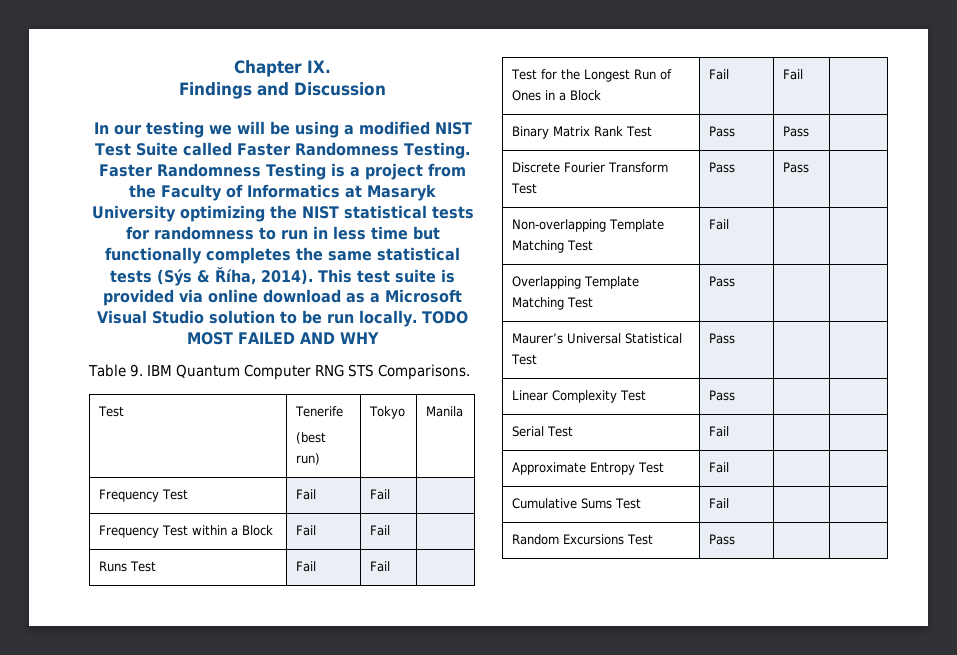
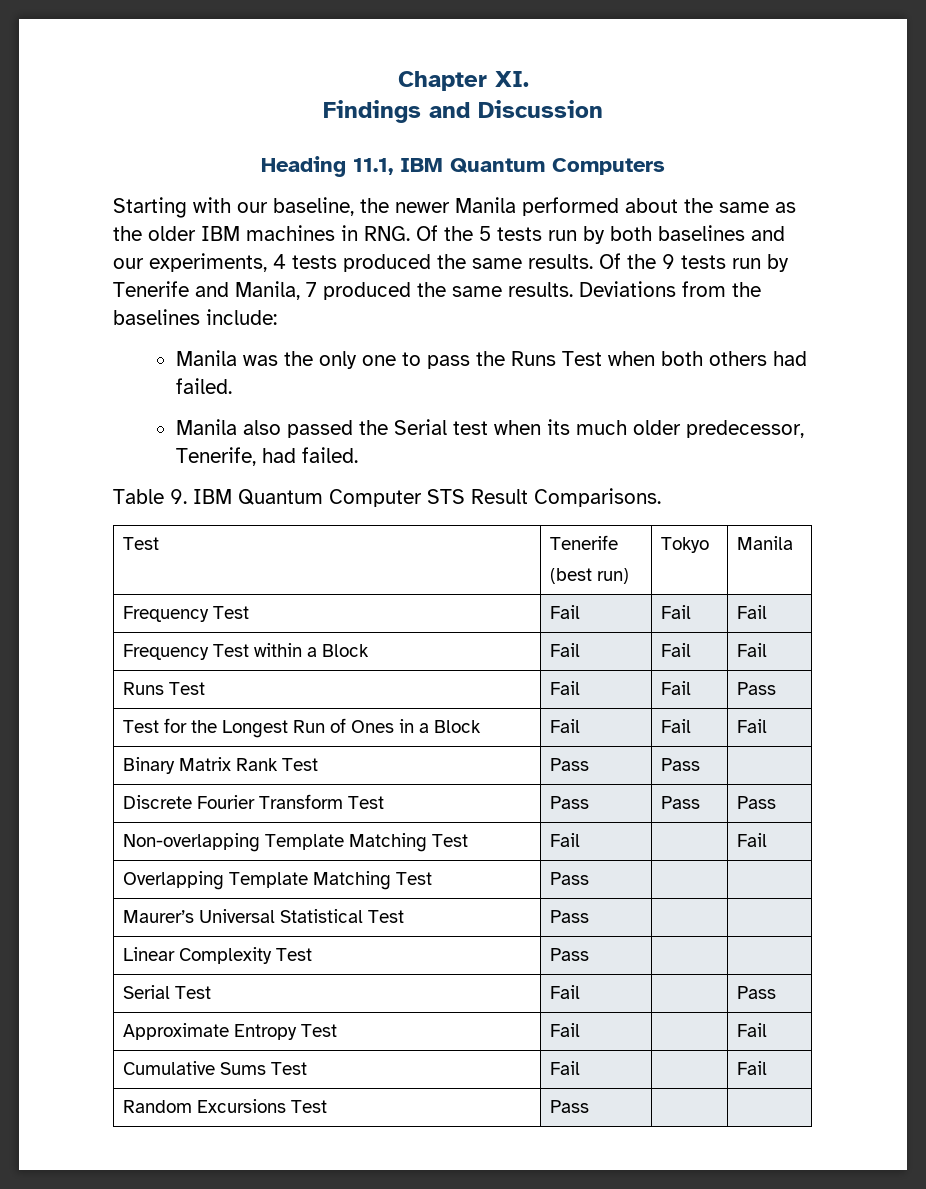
[307,60,331,73] IX. -> [494,71,529,87] XI.
[93,121,472,138] [95,142,470,159] [98,163,467,180] [129,184,436,201] [91,205,474,222] [125,226,440,240] [105,247,460,264] [110,267,455,286] [103,289,462,306] [97,310,468,327] [187,332,379,345] In our testing we will be using a modified NIST Test Suite called Faster Randomness Testing. Faster Randomness Testing is a project from the Faculty of Informatics at Masaryk University optimizing the NIST statistical tests for randomness to run in less time but functionally completes the same statistical tests (Sýs & Říha, 2014). This test suite is provided via online download as a Microsoft Visual Studio solution to be run locally. TODO MOST FAILED AND WHY -> [261,156,665,177] [113,197,796,218] [113,225,785,244] [113,253,789,272] [113,281,761,300] [113,309,277,325] [175,350,807,369] [175,378,232,394] [175,419,804,438] [175,447,358,466] Heading 11.1, IBM Quantum Computers // Starting with our baseline, the newer Manila performed about the same as the older IBM machines in RNG. Of the 5 tests run by both baselines and our experiments, 4 tests produced the same results. Of the 9 tests run by Tenerife and Manila, 7 produced the same results. Deviations from the baselines include: // Manila was the only one to pass the Runs Test when both others had failed. // Manila also passed the Serial test when its much older predecessor, Tenerife, had failed.
[314,364,374,377] RNG STS -> [427,489,528,504] STS Result
(391, 494) none -> [737,605,768,619] Fail
(391, 530) none -> [737,643,768,657] Fail
(391, 566) none -> [737,682,777,695] Pass
(804, 74) none -> [737,719,768,733] Fail
(810, 167) none -> [737,796,777,809] Pass
(730, 224) none -> [737,833,768,847] Fail
(730, 431) none -> [737,986,777,999] Pass
(730, 467) none -> [737,1023,768,1037] Fail
(730, 503) none -> [737,1061,768,1075] Fail

